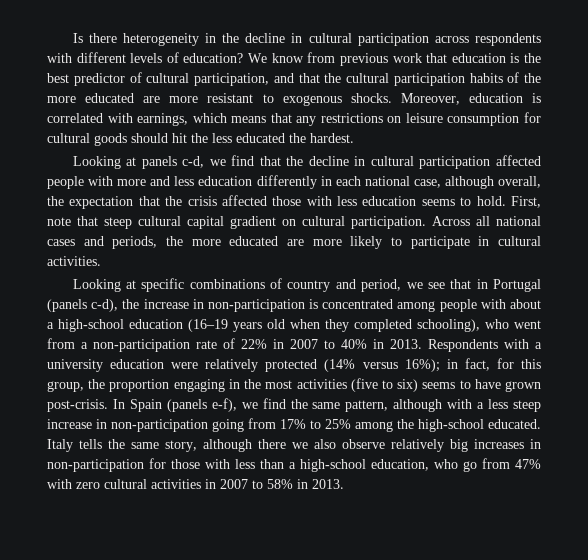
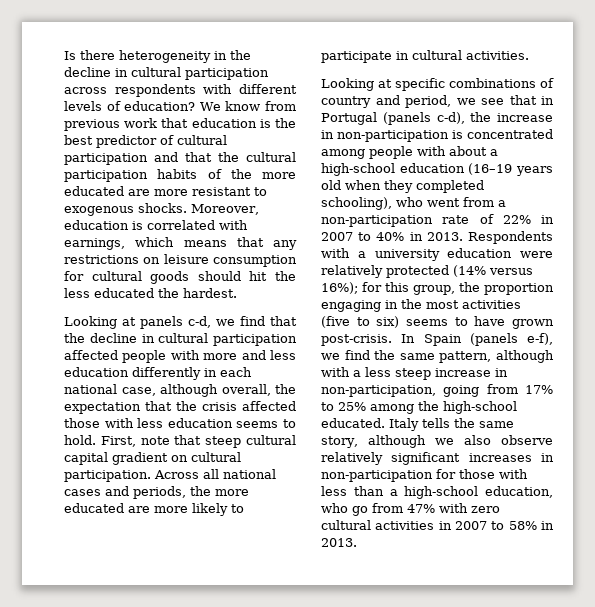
[194,73,269,86] participation, -> [64,153,148,165] participation
[446,358,490,371] in fact, -> (358, 288) none
[111,419,208,432] non-participation -> [321,385,436,397] non-participation,
[258,439,286,449] there -> (426, 441) none
[450,439,468,452] big -> [391,452,461,465] significant

